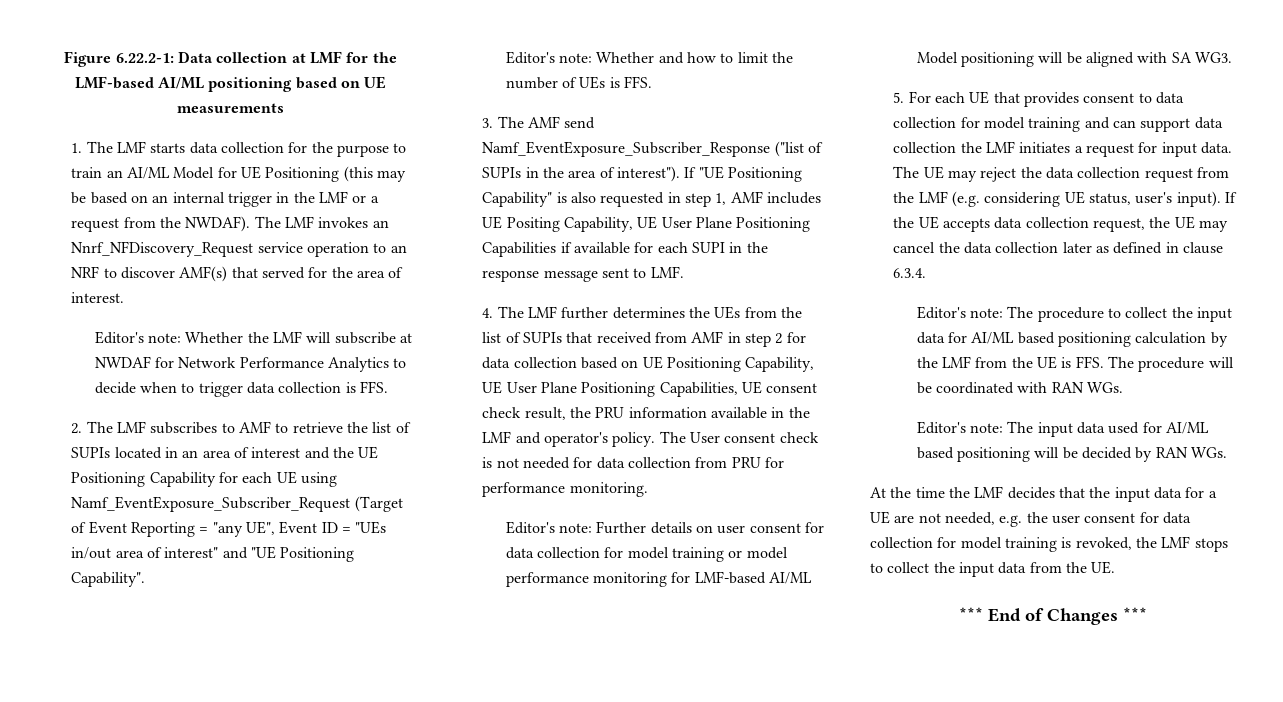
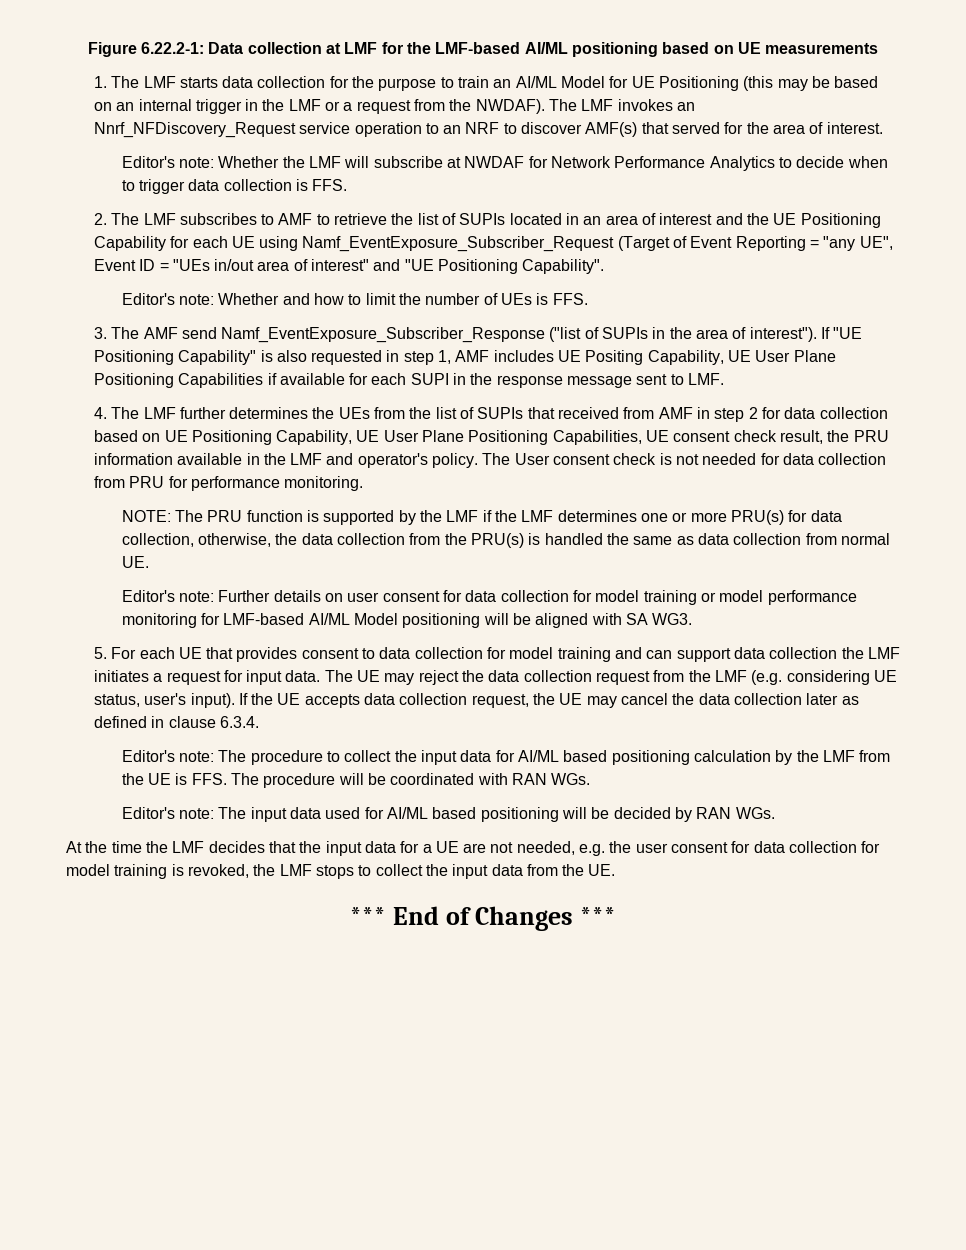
(648, 489) none -> [121,510,842,525] [121,533,890,548] [121,556,149,568] // NOTE: The PRU function is supported by the LMF if the LMF determines one or more PRU(s) for data collection, otherwise, the data collection from the PRU(s) is handled the same as data collection from normal UE.

